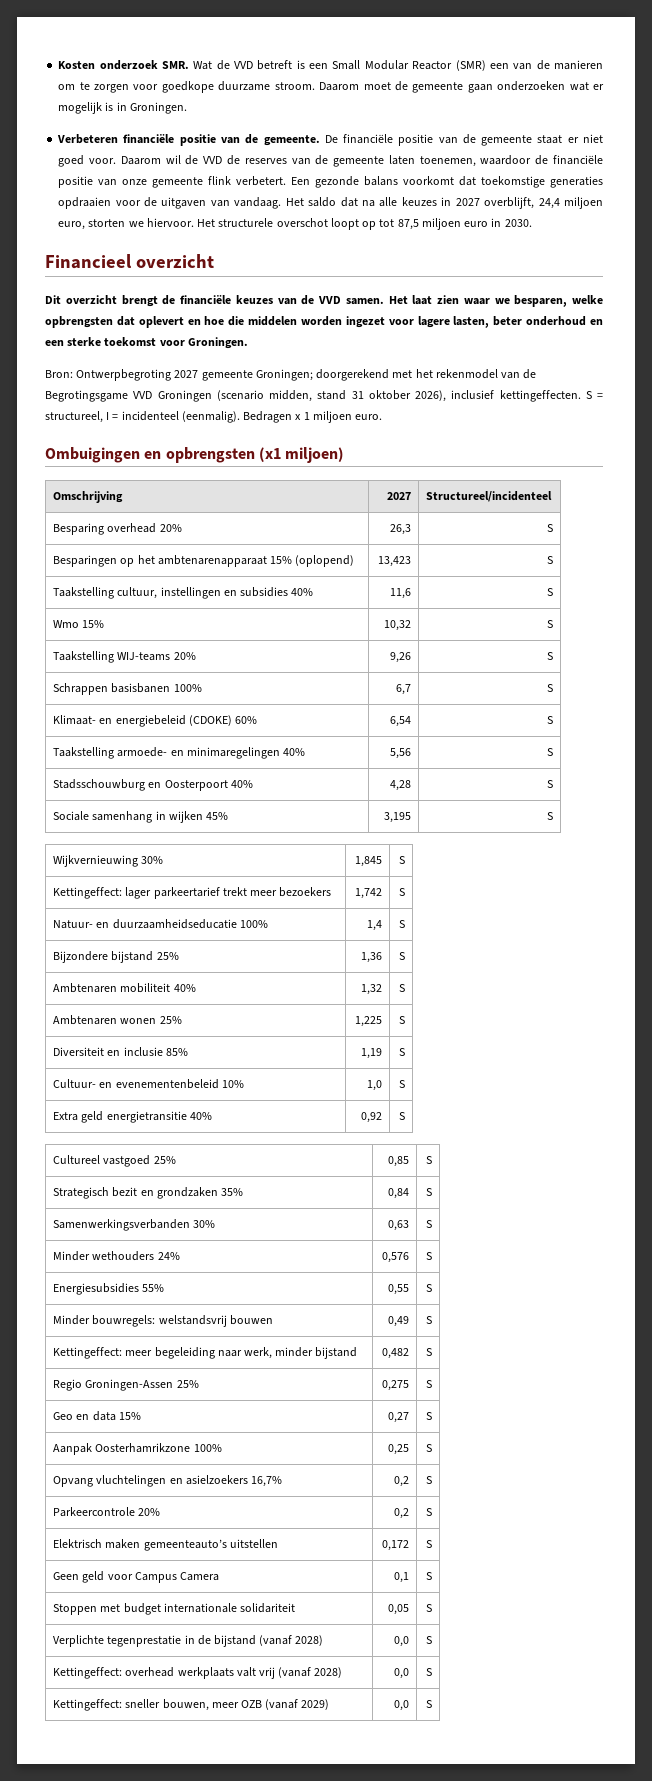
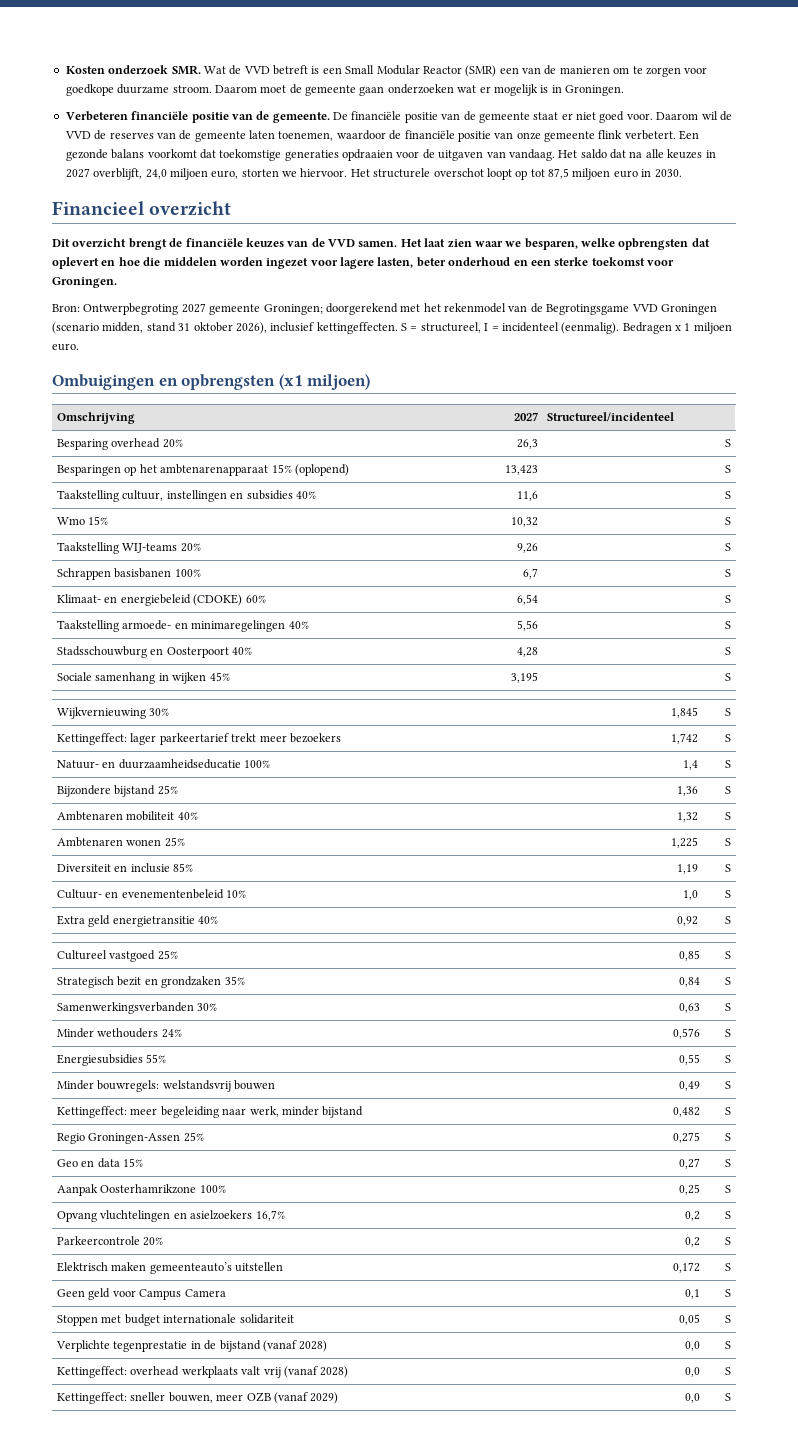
[538,198,560,209] 24,4 -> [145,169,167,179] 24,0

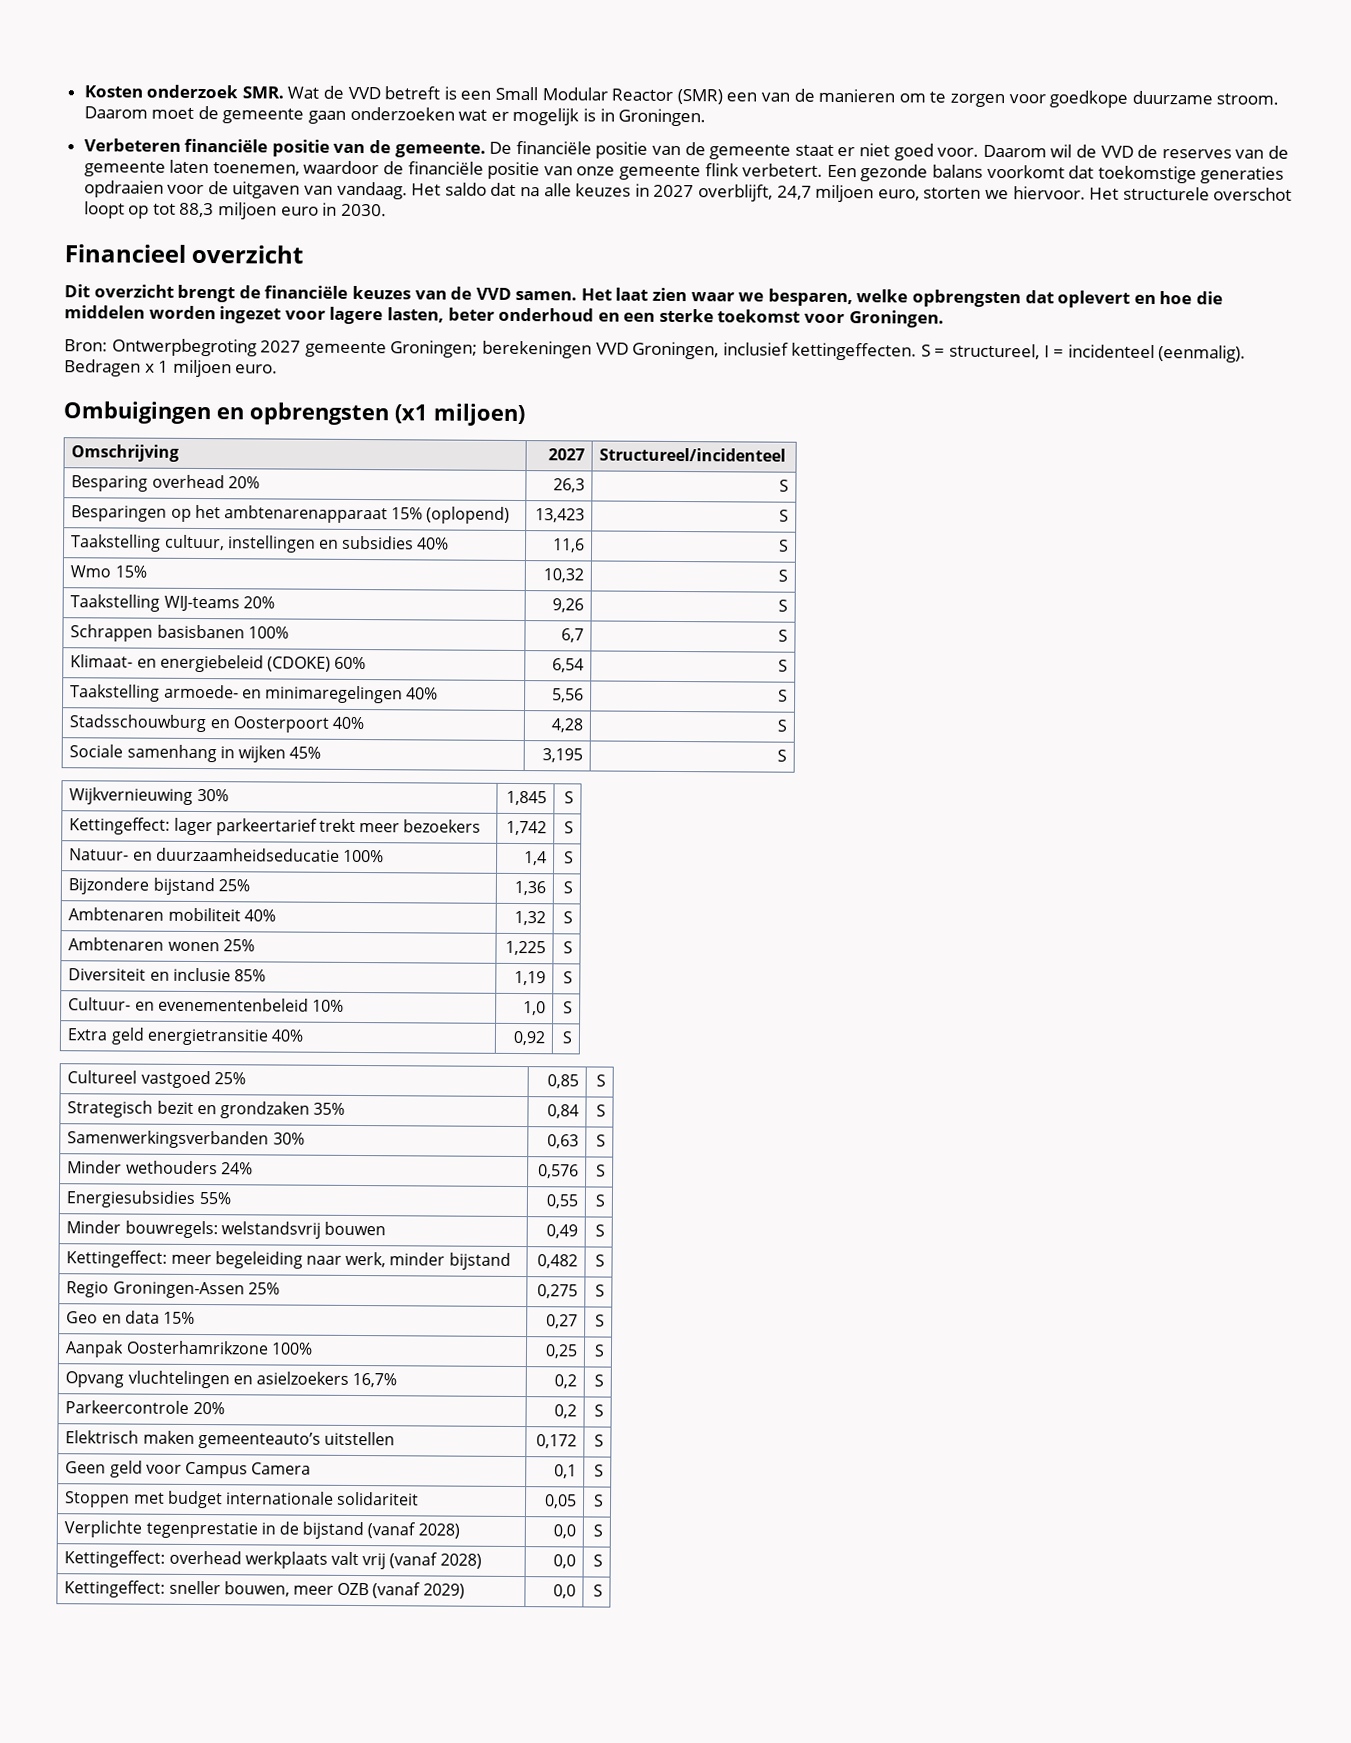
[145,169,167,179] 24,0 -> [776,185,812,200] 24,7
[548,168,569,179] 87,5 -> [179,202,215,218] 88,3
[325,303,717,315] [52,322,267,334] doorgerekend met het rekenmodel van de Begrotingsgame VVD Groningen (scenario midden, stand 31 oktober 2026), -> [481,340,720,360] berekeningen VVD Groningen,

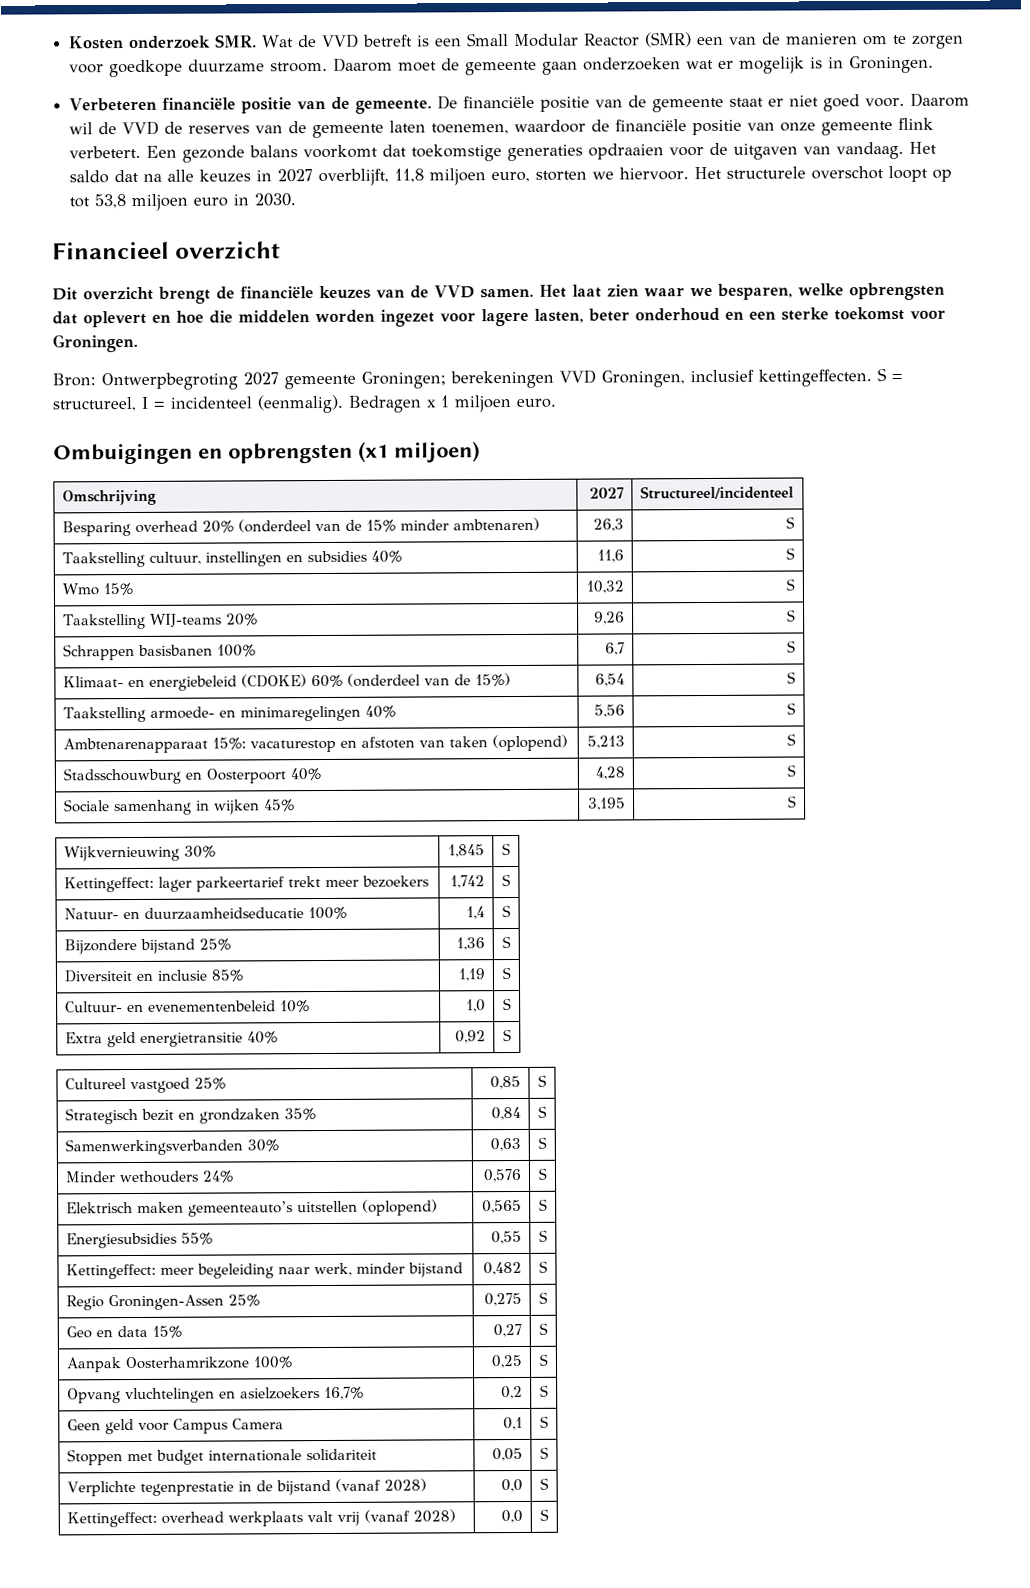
[776,185,812,200] 24,7 -> [394,168,425,183] 11,8
[179,202,215,218] 88,3 -> [94,194,127,209] 53,8
[552,478,585,493] [778,479,789,492] [71,504,511,524] [534,508,585,523] | 26,3 | S // Besparingen op het ambtenarenapparaat 15% (oplopend) | 13,423 -> [237,517,540,533] [593,518,625,532] (onderdeel van de 15% minder ambtenaren) | 26,3
(367, 663) none -> [346,673,511,687] (onderdeel van de 15%)
(788, 695) none -> [62,734,568,754] [587,735,626,749] [787,733,797,746] // Ambtenarenapparaat 15%: vacaturestop en afstoten van taken (oplopend) | 5,213 | S
[68,907,276,922] [513,910,546,926] [562,911,573,924] [68,937,255,952] [504,940,546,956] [562,941,573,954] // Ambtenaren mobiliteit 40% | 1,32 | S // Ambtenaren wonen 25% | 1,225 | S -> (512, 942) none
[66,1190,231,1208] [545,1194,578,1209] [594,1194,605,1207] [66,1220,386,1239] [545,1224,578,1239] Energiesubsidies 55% | 0,55 | S // Minder bouwregels: welstandsvrij bouwen | 0,49 -> [65,1199,438,1217] [482,1199,523,1214] [539,1198,549,1211] [65,1232,213,1249] [491,1230,523,1245] Elektrisch maken gemeenteauto’s uitstellen (oplopend) | 0,565 | S // Energiesubsidies 55% | 0,55
[65,1400,225,1415] [553,1404,577,1419] [593,1404,604,1417] [65,1430,395,1449] [535,1434,577,1449] [593,1434,604,1447] // Parkeercontrole 20% | 0,2 | S // Elektrisch maken gemeenteauto’s uitstellen | 0,172 | S -> (550, 1390) none
[64,1580,465,1599] [552,1584,576,1599] [592,1584,603,1597] // Kettingeffect: sneller bouwen, meer OZB (vanaf 2029) | 0,0 | S -> (550, 1514) none

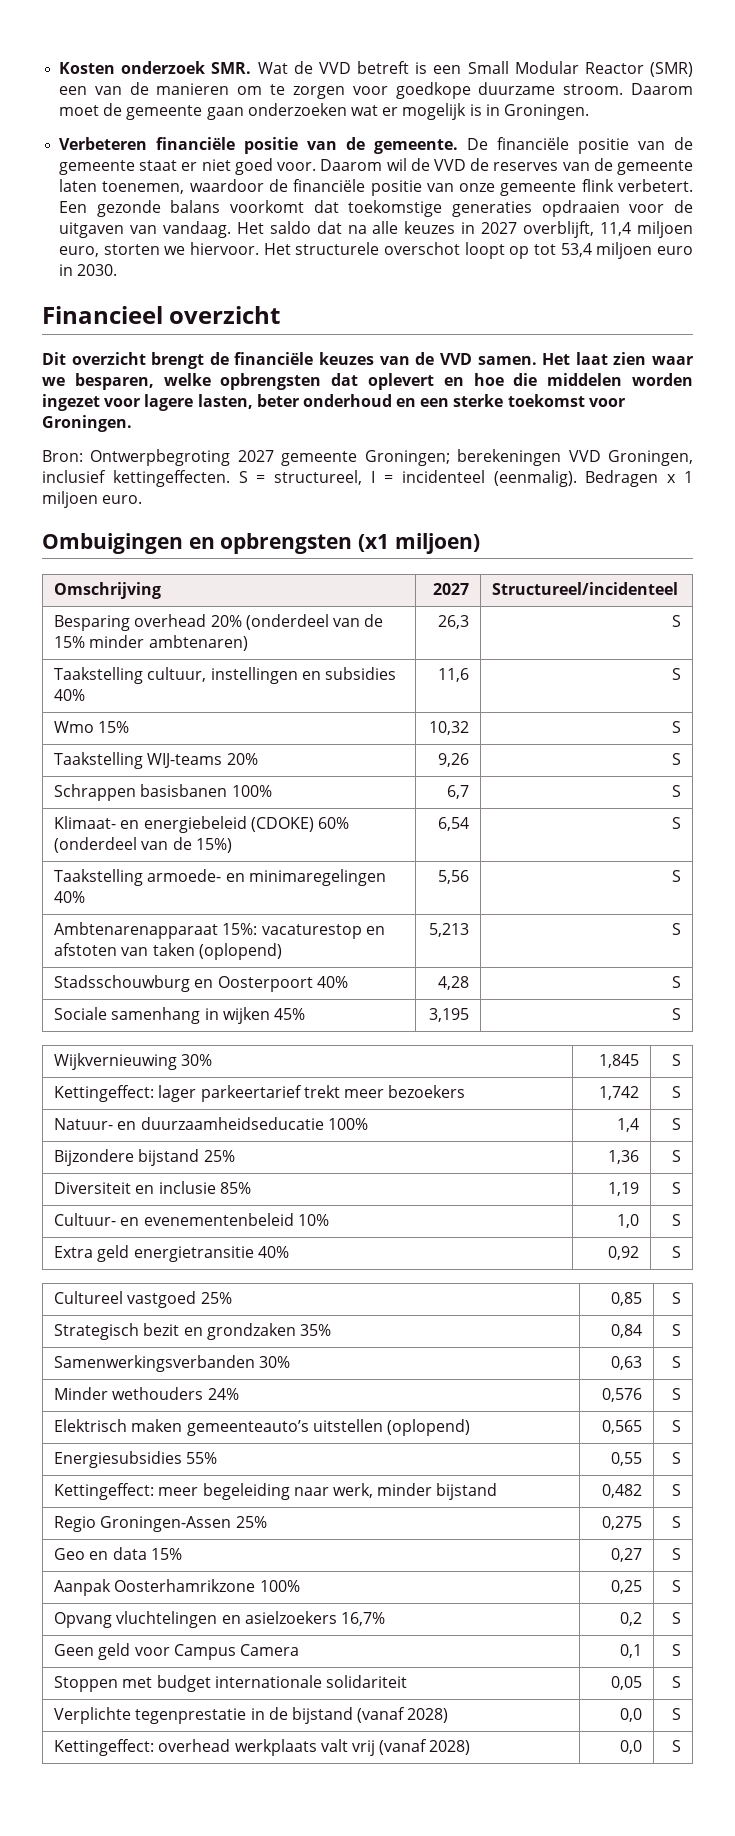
[394,168,425,183] 11,8 -> [600,222,632,236] 11,4
[94,194,127,209] 53,8 -> [560,243,592,257] 53,4

